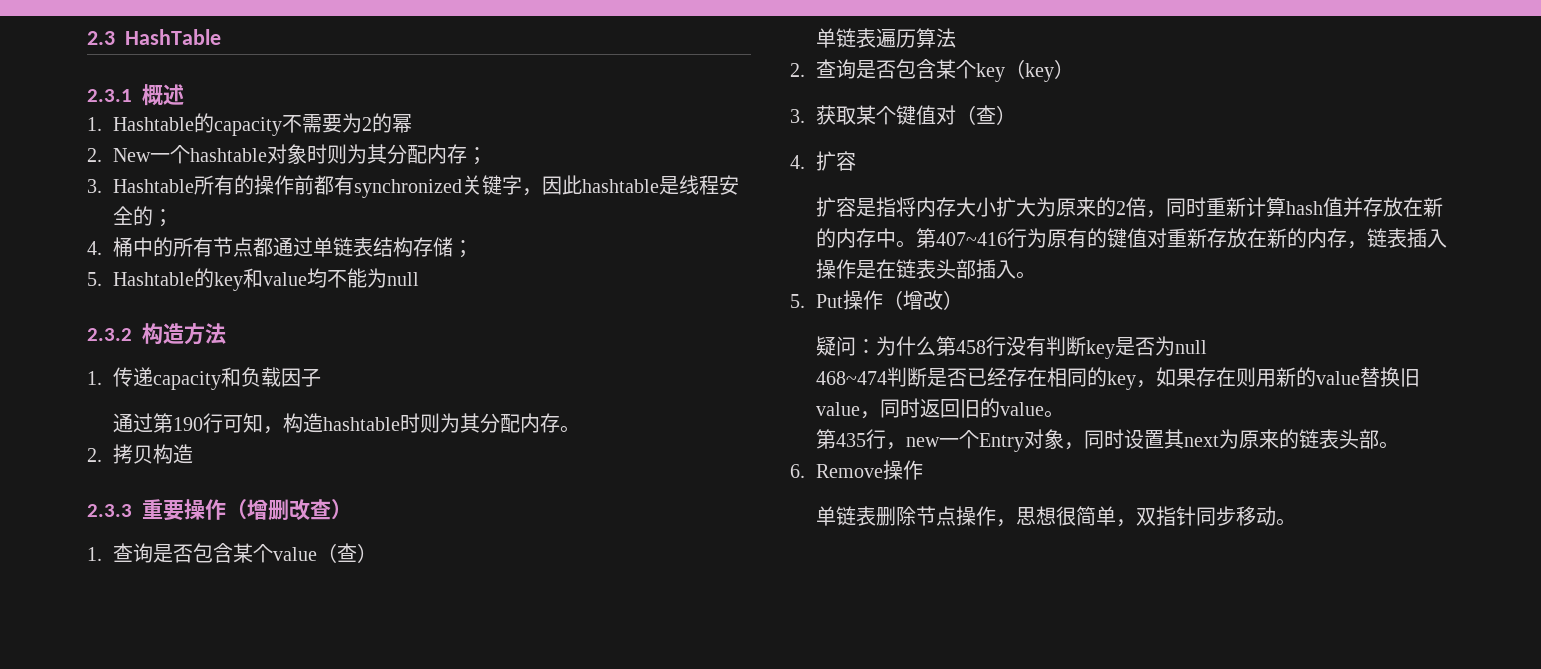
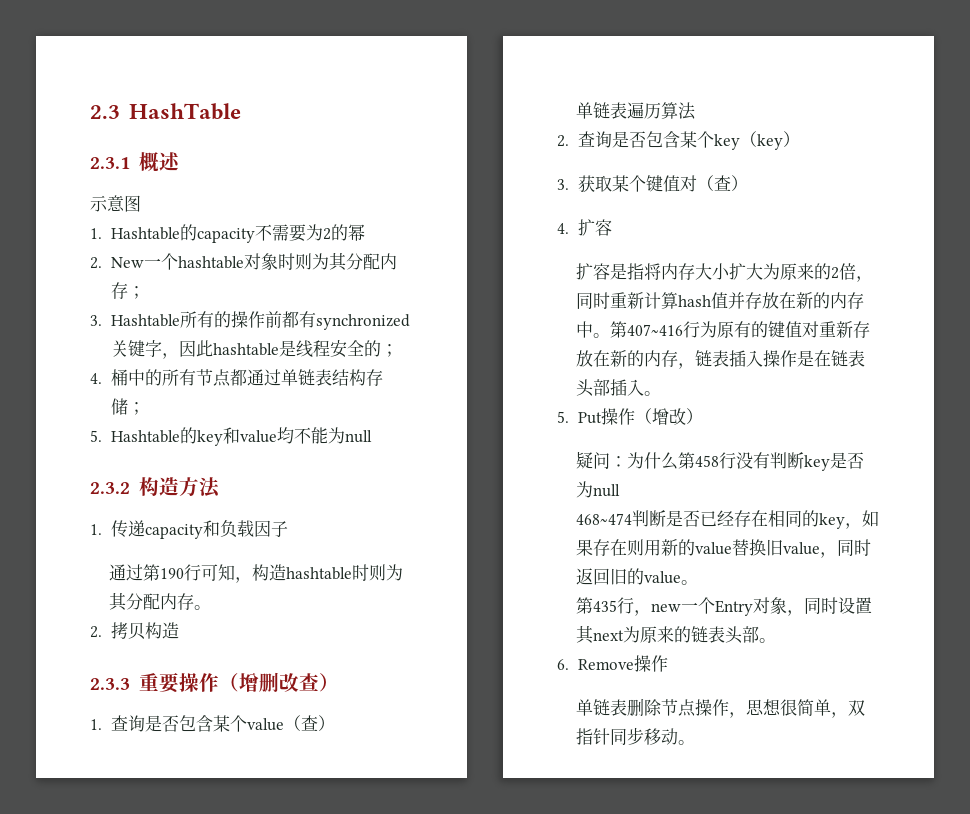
(184, 94) none -> [90,195,141,212] // 示意图

